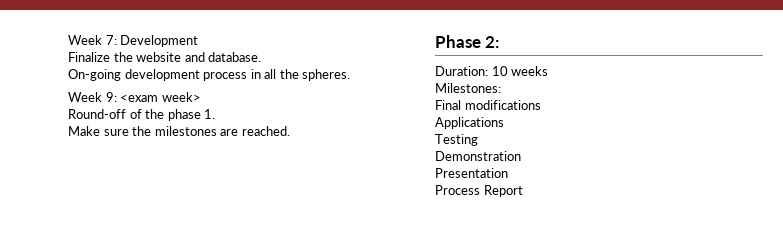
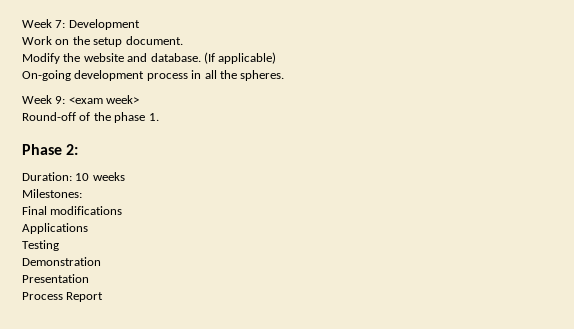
[68,52,110,62] Finalize -> [22,36,183,47] [22,53,60,64] Work on the setup document. // Modify
(262, 57) none -> [203,52,277,64] (If applicable)
[68,126,290,136] // Make sure the milestones are reached. -> (159, 117) none

